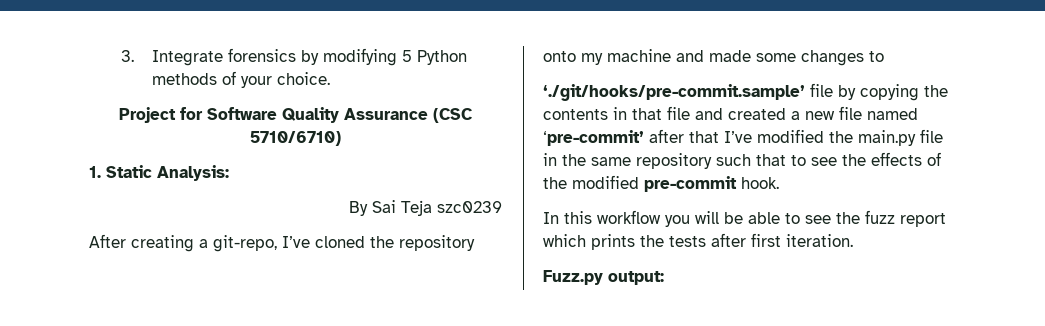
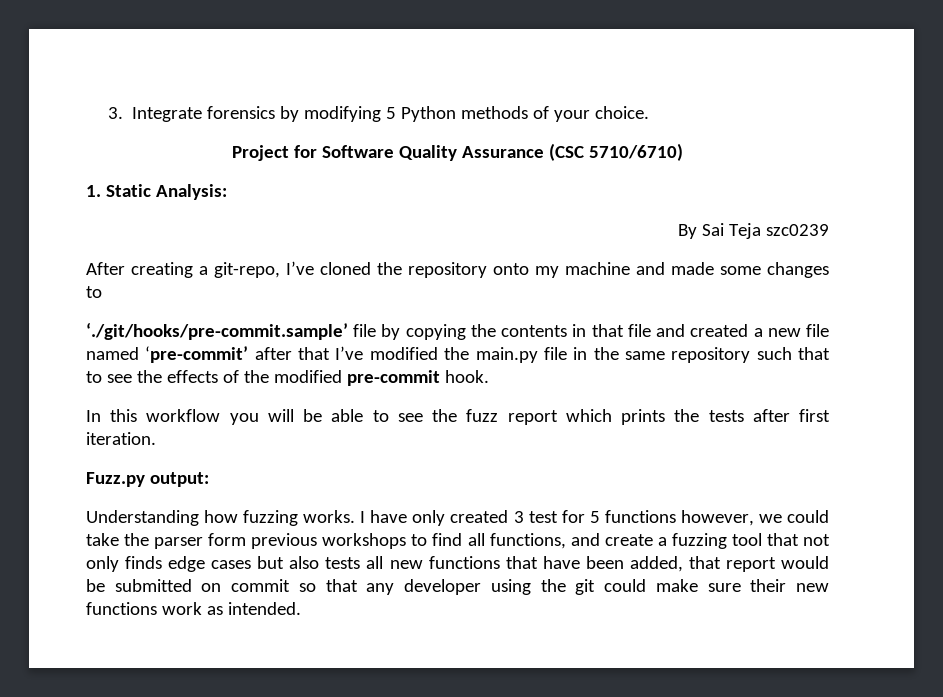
(664, 278) none -> [86,510,830,526] [86,533,830,549] [86,556,829,572] [86,579,830,595] [86,602,301,615] // Understanding how fuzzing works. I have only created 3 test for 5 functions however, we could take the parser form previous workshops to find all functions, and create a fuzzing tool that not only finds edge cases but also tests all new functions that have been added, that report would be submitted on commit so that any developer using the git could make sure their new functions work as intended.

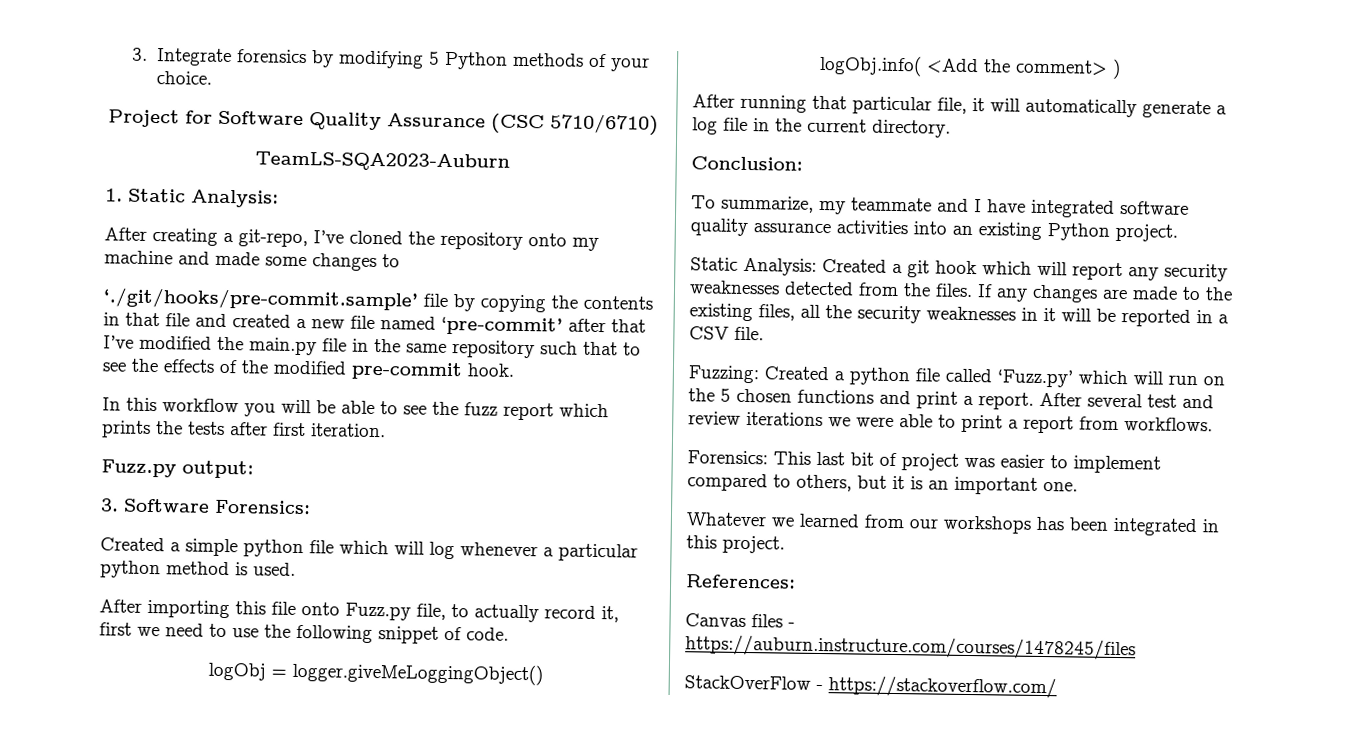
(683, 152) none -> [254,151,510,172] // TeamLS-SQA2023-Auburn
[678,223,829,239] // By Sai Teja szc0239 -> (279, 198) none
[86,510,830,526] [86,533,830,549] [86,556,829,572] [86,579,830,595] [86,602,301,615] Understanding how fuzzing works. I have only created 3 test for 5 functions however, we could take the parser form previous workshops to find all functions, and create a fuzzing tool that not only finds edge cases but also tests all new functions that have been added, that report would be submitted on commit so that any developer using the git could make sure their new functions work as intended. -> [100,498,311,515] [100,537,638,562] [100,560,296,579] [99,599,619,623] [99,622,509,644] [207,661,543,686] [818,54,1121,79] [692,94,1227,119] [692,117,951,138] [691,156,803,171] [691,195,1189,218] [690,218,1178,242] [690,257,1228,282] [689,280,1233,303] [689,303,1229,327] [689,326,764,341] [688,365,1225,388] [688,388,1214,410] [688,411,1213,434] [687,450,1161,474] [687,473,1078,495] [686,512,1219,537] [686,535,785,554] [686,574,796,589] [685,613,795,628] [685,634,1136,661] [684,675,1057,699] 3. Software Forensics: // Created a simple python file which will log whenever a particular python method is used. // After importing this file onto Fuzz.py file, to actually record it, first we need to use the following snippet of code. // logObj = logger.giveMeLoggingObject() // logObj.info( <Add the comment> ) // After running that particular file, it will automatically generate a log file in the current directory. // Conclusion: // To summarize, my teammate and I have integrated software quality assurance activities into an existing Python project. // Static Analysis: Created a git hook which will report any security weaknesses detected from the files. If any changes are made to the existing files, all the security weaknesses in it will be reported in a CSV file. // Fuzzing: Created a python file called ‘Fuzz.py’ which will run on the 5 chosen functions and print a report. After several test and review iterations we were able to print a report from workflows. // Forensics: This last bit of project was easier to implement compared to others, but it is an important one. // Whatever we learned from our workshops has been integrated in this project. // References: // Canvas files - https://auburn.instructure.com/courses/1478245/files // StackOverFlow - https://stackoverflow.com/

